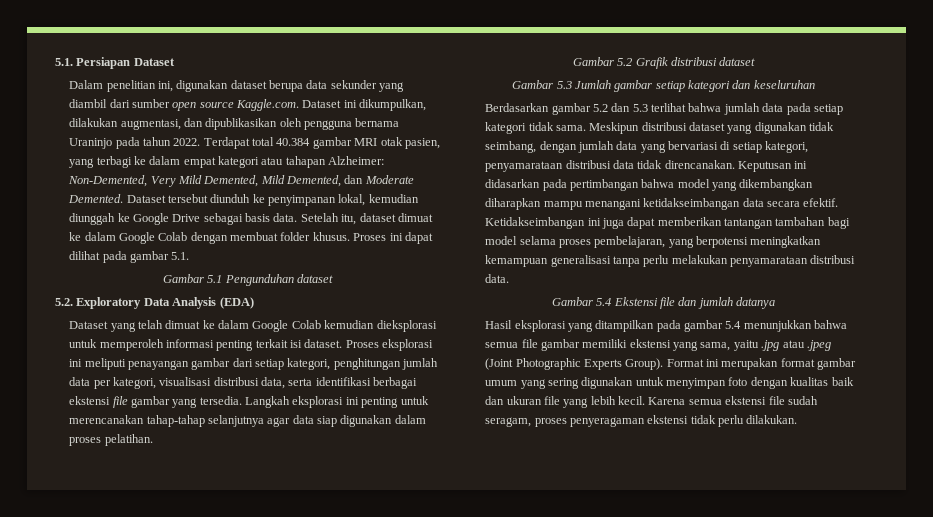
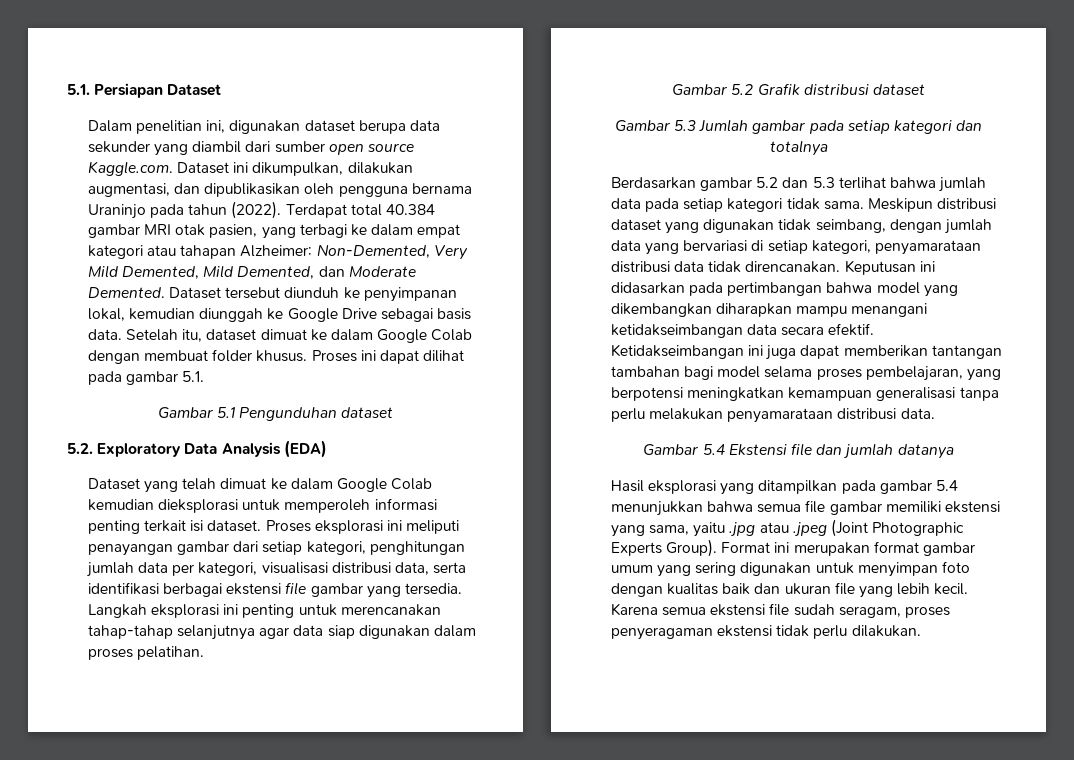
[173,138,201,146] 2022. -> [231,201,282,219] (2022).
(653, 86) none -> [808,120,844,134] pada
[753,80,815,89] keseluruhan -> [769,140,828,156] totalnya

